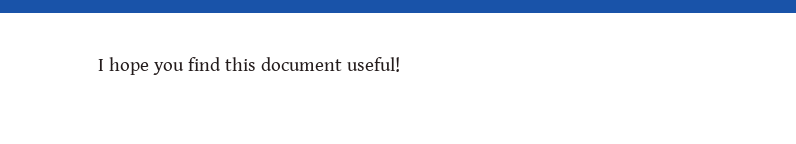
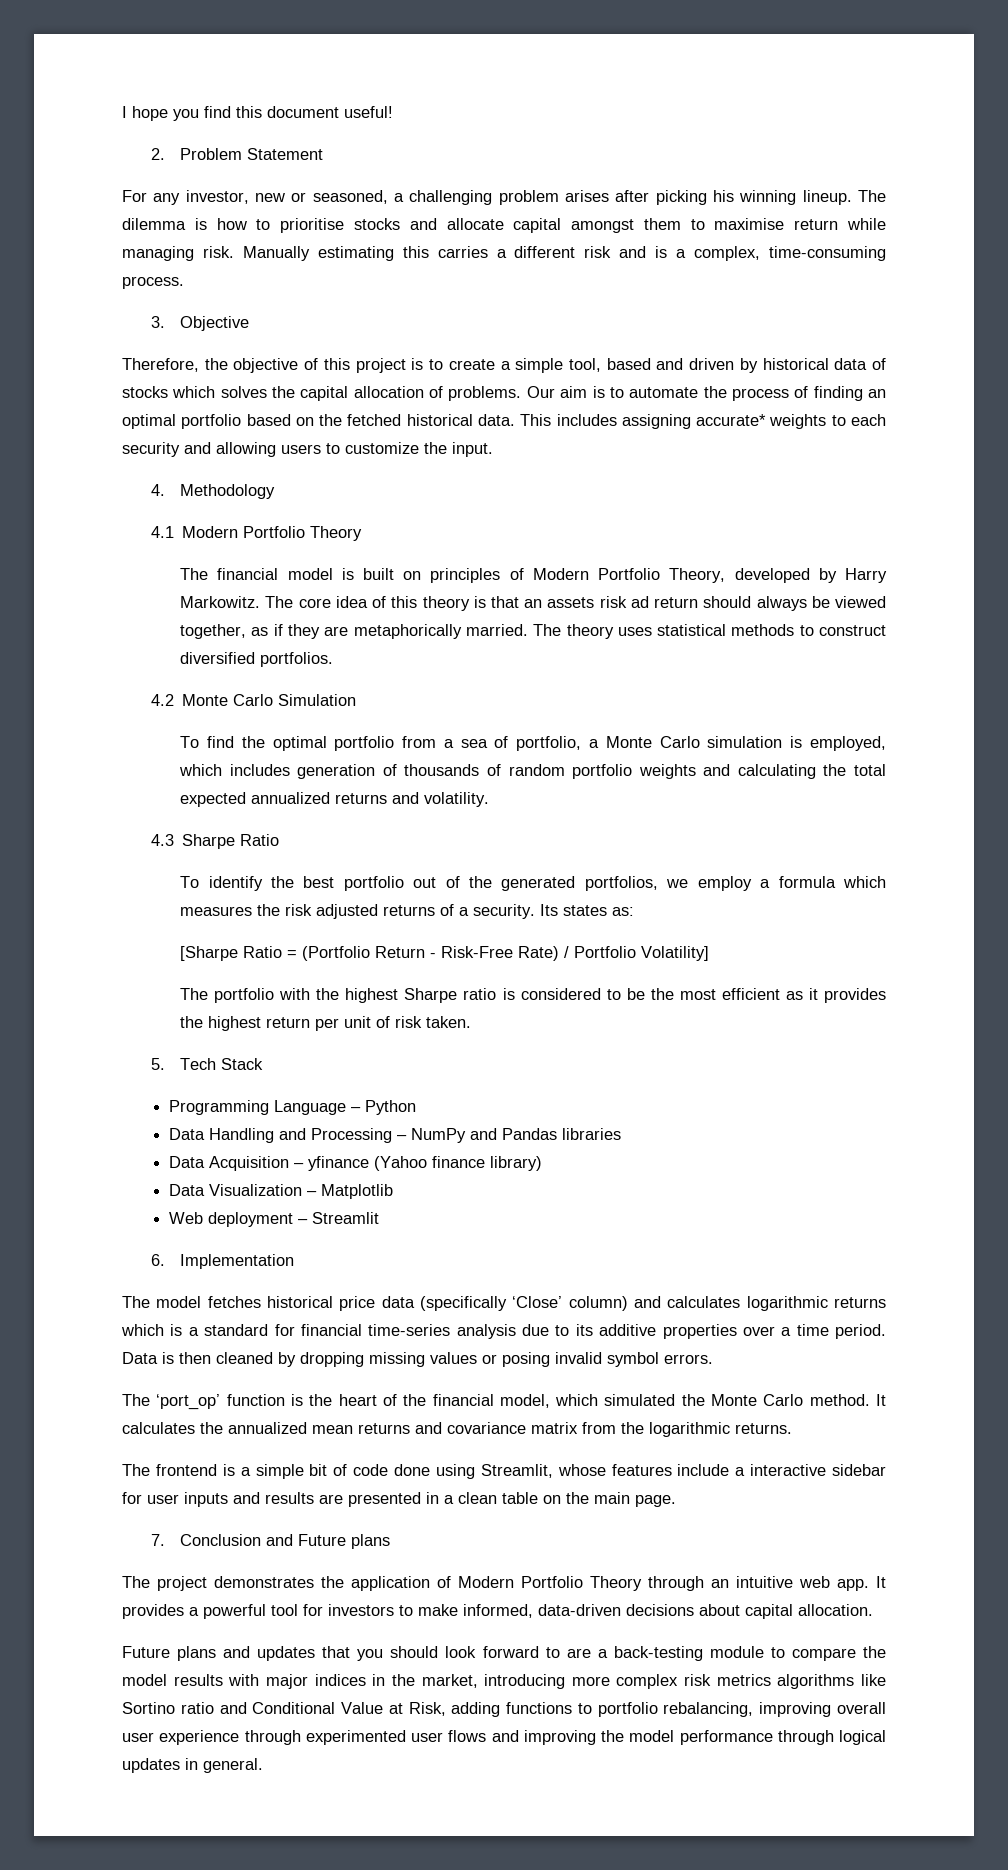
(400, 64) none -> [151,148,324,160] [122,190,887,205] [122,218,887,233] [122,246,886,261] [122,276,184,289] [151,316,250,331] [122,358,886,373] [122,386,887,401] [122,414,887,429] [122,442,493,457] [151,484,276,499] [151,526,363,541] [180,568,887,583] [180,596,887,611] [180,624,886,639] [180,652,334,667] [151,694,357,706] [180,736,886,751] [179,764,886,779] [180,792,490,807] [151,834,280,849] [180,876,887,891] [180,904,635,919] [180,946,710,961] [180,988,887,1003] [180,1016,472,1031] [151,1058,264,1070] [169,1100,417,1115] [169,1128,622,1143] [169,1156,543,1171] [169,1184,394,1199] [169,1212,380,1227] [151,1254,295,1269] [122,1296,887,1311] [121,1324,886,1339] [122,1352,713,1367] [122,1394,886,1410] [122,1422,792,1437] [122,1464,886,1479] [122,1492,676,1507] [151,1534,391,1549] [122,1576,886,1591] [122,1604,873,1619] [122,1646,886,1661] [122,1674,886,1689] [122,1702,886,1717] [122,1730,886,1745] [122,1758,263,1773] // 2. Problem Statement // For any investor, new or seasoned, a challenging problem arises after picking his winning lineup. The dilemma is how to prioritise stocks and allocate capital amongst them to maximise return while managing risk. Manually estimating this carries a different risk and is a complex, time-consuming process. // 3. Objective // Therefore, the objective of this project is to create a simple tool, based and driven by historical data of stocks which solves the capital allocation of problems. Our aim is to automate the process of finding an optimal portfolio based on the fetched historical data. This includes assigning accurate* weights to each security and allowing users to customize the input. // 4. Methodology // 4.1 Modern Portfolio Theory // The financial model is built on principles of Modern Portfolio Theory, developed by Harry Markowitz. The core idea of this theory is that an assets risk ad return should always be viewed together, as if they are metaphorically married. The theory uses statistical methods to construct diversified portfolios. // 4.2 Monte Carlo Simulation // To find the optimal portfolio from a sea of portfolio, a Monte Carlo simulation is employed, which includes generation of thousands of random portfolio weights and calculating the total expected annualized returns and volatility. // 4.3 Sharpe Ratio // To identify the best portfolio out of the generated portfolios, we employ a formula which measures the risk adjusted returns of a security. Its states as: // [Sharpe Ratio = (Portfolio Return - Risk-Free Rate) / Portfolio Volatility] // The portfolio with the highest Sharpe ratio is considered to be the most efficient as it provides the highest return per unit of risk taken. // 5. Tech Stack // Programming Language – Python // Data Handling and Processing – NumPy and Pandas libraries // Data Acquisition – yfinance (Yahoo finance library) // Data Visualization – Matplotlib // Web deployment – Streamlit // 6. Implementation // The model fetches historical price data (specifically ‘Close’ column) and calculates logarithmic returns which is a standard for financial time-series analysis due to its additive properties over a time period. Data is then cleaned by dropping missing values or posing invalid symbol errors. // The ‘port_op’ function is the heart of the financial model, which simulated the Monte Carlo method. It calculates the annualized mean returns and covariance matrix from the logarithmic returns. // The frontend is a simple bit of code done using Streamlit, whose features include a interactive sidebar for user inputs and results are presented in a clean table on the main page. // 7. Conclusion and Future plans // The project demonstrates the application of Modern Portfolio Theory through an intuitive web app. It provides a powerful tool for investors to make informed, data-driven decisions about capital allocation. // Future plans and updates that you should look forward to are a back-testing module to compare the model results with major indices in the market, introducing more complex risk metrics algorithms like Sortino ratio and Conditional Value at Risk, adding functions to portfolio rebalancing, improving overall user experience through experimented user flows and improving the model performance through logical updates in general.

